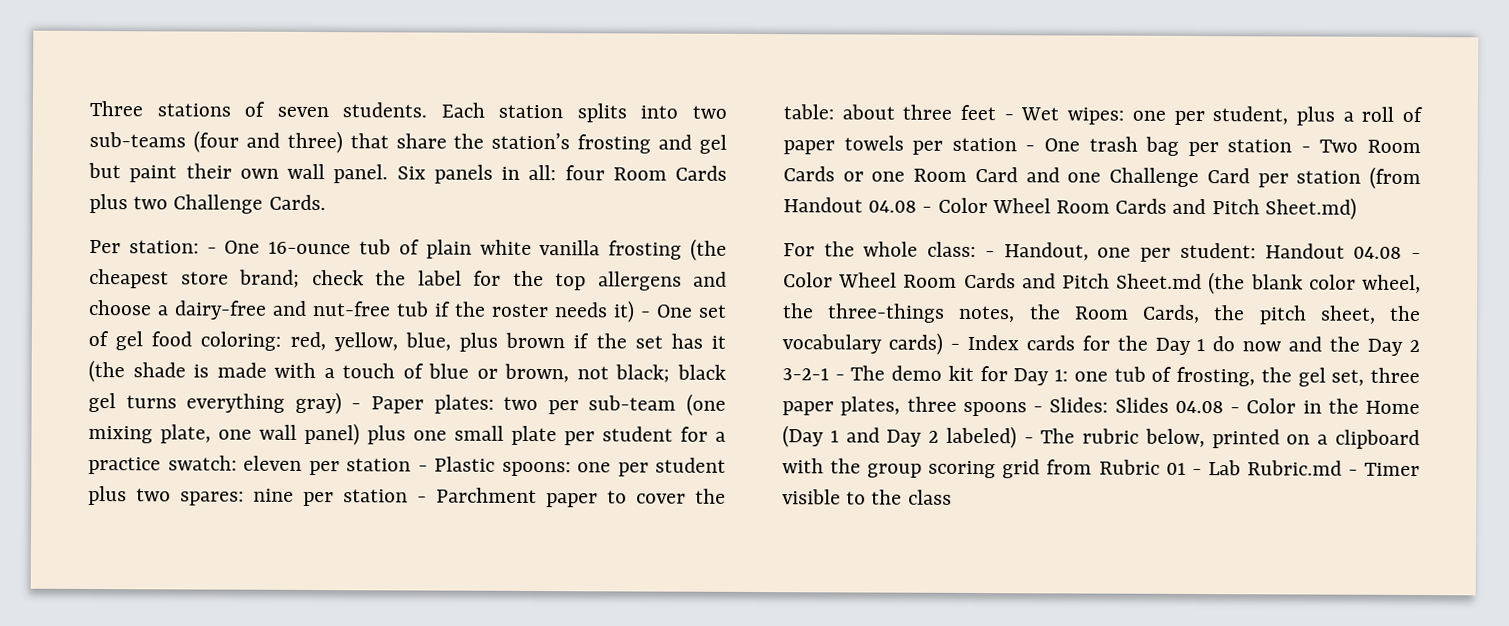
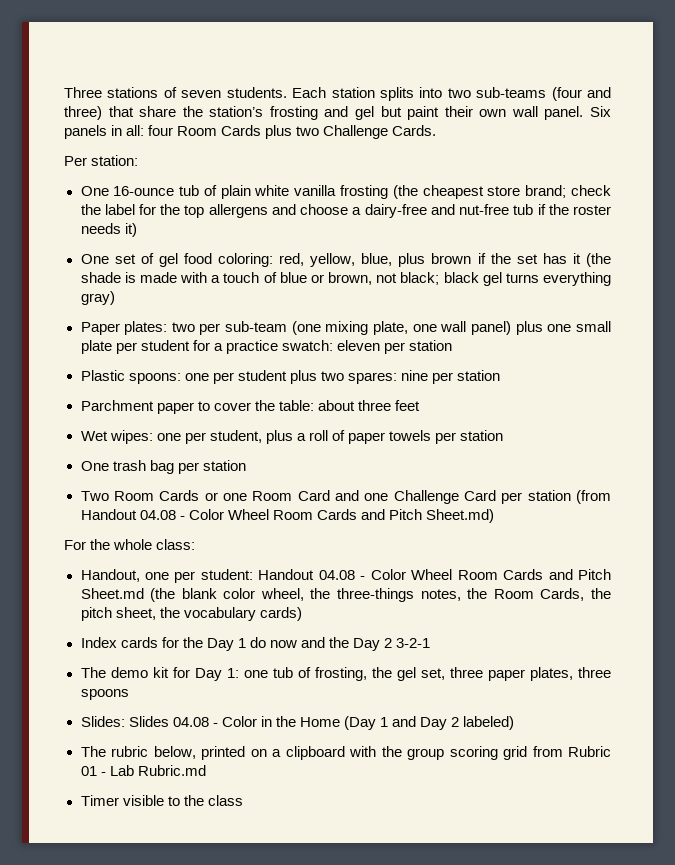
[206,247,217,254] - -> (139, 160) //
[640,311,651,318] - -> (137, 230) //
[351,403,362,410] - -> (115, 298) //
[417,465,428,472] - -> (452, 345) //
[417,496,427,503] - -> (501, 375) //
[1003,114,1014,121] - -> (420, 405) //
[1025,145,1036,152] - -> (504, 435) //
[1300,146,1311,153] - -> (246, 465) //
[984,251,995,258] - -> (196, 544) //
[949,343,960,350] - -> (302, 614) //
[834,374,845,381] - -> (431, 643) //
[1033,406,1043,413] - -> (129, 694) //
[1023,437,1034,444] - -> (515, 723) //
[1347,469,1358,476] - -> (206, 770) //

